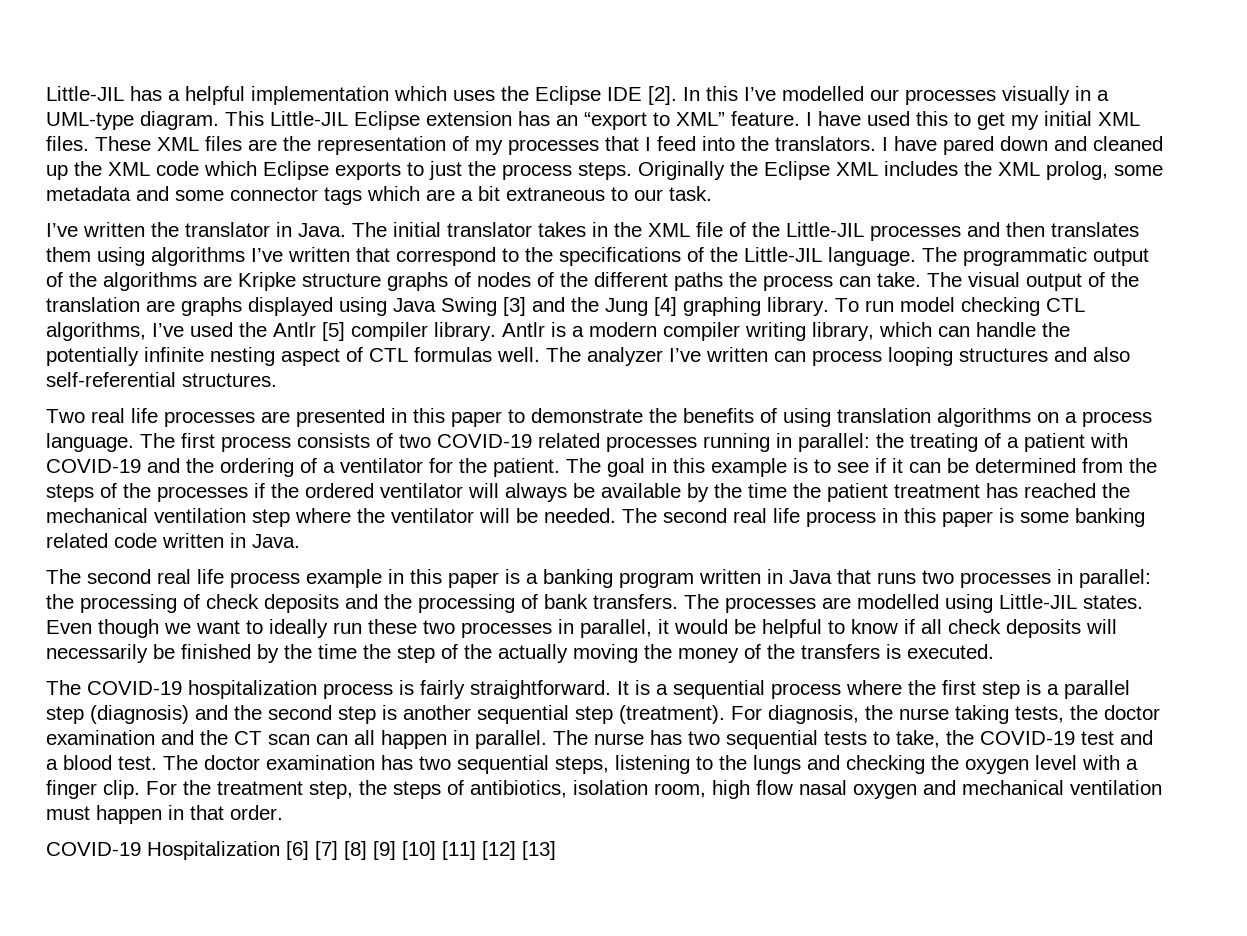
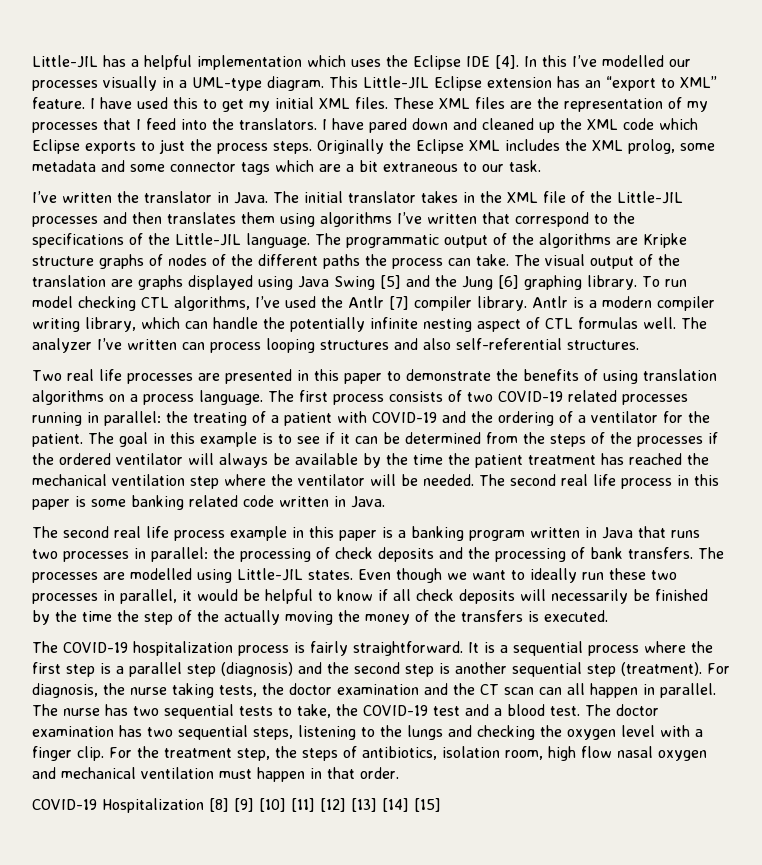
[648,86,677,105] [2]. -> [495,55,519,69] [4].
[503,297,526,316] [3] -> [380,275,401,289] [5]
[654,297,677,316] [4] -> [498,275,519,289] [6]
[322,322,345,341] [5] -> [389,296,409,310] [7]
[286,841,338,860] [6] [7] -> (204, 805) none
(556, 850) none -> [382,798,441,812] [14] [15]

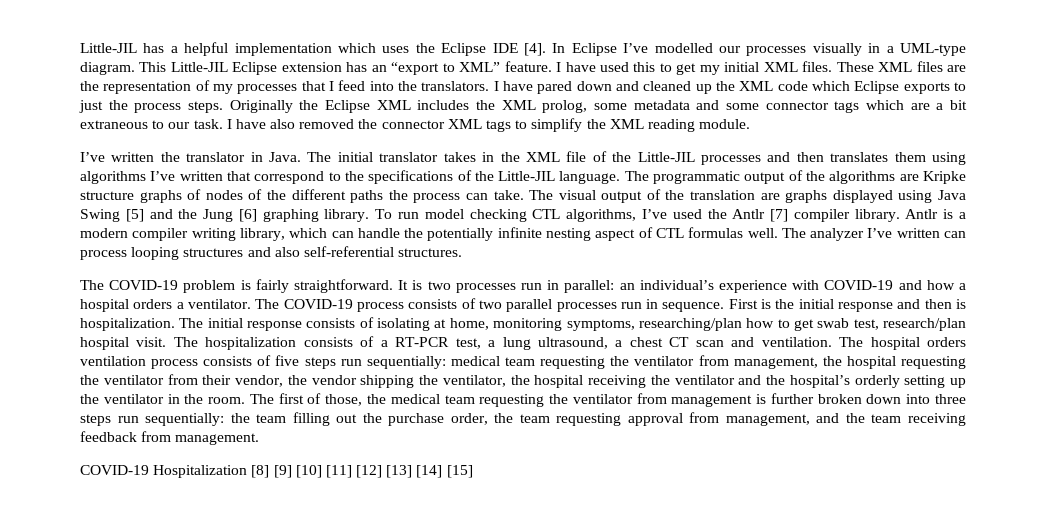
[542,55,567,67] this -> [571,43,617,56] Eclipse
(541, 166) none -> [226,118,751,132] I have also removed the connector XML tags to simplify the XML reading module.
[32,369,717,384] [32,390,688,405] [32,411,710,426] [32,432,718,447] [32,453,709,468] [32,474,719,489] [32,495,385,510] [32,526,700,541] [32,547,724,562] [32,568,677,583] [32,589,708,604] [32,610,608,625] [32,641,289,656] // Two real life processes are presented in this paper to demonstrate the benefits of using translation algorithms on a process language. The first process consists of two COVID-19 related processes running in parallel: the treating of a patient with COVID-19 and the ordering of a ventilator for the patient. The goal in this example is to see if it can be determined from the steps of the processes if the ordered ventilator will always be available by the time the patient treatment has reached the mechanical ventilation step where the ventilator will be needed. The second real life process in this paper is some banking related code written in Java. // The second real life process example in this paper is a banking program written in Java that runs two processes in parallel: the processing of check deposits and the processing of bank transfers. The processes are modelled using Little-JIL states. Even though we want to ideally run these two processes in parallel, it would be helpful to know if all check deposits will necessarily be finished by the time the step of the actually moving the money of the transfers is executed. // The COVID-19 hospitalization process -> [80,280,236,293] // The COVID-19 problem
[500,641,713,656] [32,662,730,677] [32,683,716,698] [32,704,659,719] [32,725,703,740] [32,746,707,761] [32,767,399,782] a sequential process where the first step is a parallel step (diagnosis) and the second step is another sequential step (treatment). For diagnosis, the nurse taking tests, the doctor examination and the CT scan can all happen in parallel. The nurse has two sequential tests to take, the COVID-19 test and a blood test. The doctor examination has two sequential steps, listening to the lungs and checking the oxygen level with a finger clip. For the treatment step, the steps of antibiotics, isolation room, high flow nasal oxygen and mechanical ventilation must happen in that order. -> [427,280,967,293] [80,298,967,312] [80,317,967,331] [80,336,967,350] [80,355,967,369] [80,374,966,388] [80,393,966,407] [80,412,966,426] [80,431,260,445] two processes run in parallel: an individual’s experience with COVID-19 and how a hospital orders a ventilator. The COVID-19 process consists of two parallel processes run in sequence. First is the initial response and then is hospitalization. The initial response consists of isolating at home, monitoring symptoms, researching/plan how to get swab test, research/plan hospital visit. The hospitalization consists of a RT-PCR test, a lung ultrasound, a chest CT scan and ventilation. The hospital orders ventilation process consists of five steps run sequentially: medical team requesting the ventilator from management, the hospital requesting the ventilator from their vendor, the vendor shipping the ventilator, the hospital receiving the ventilator and the hospital’s orderly setting up the ventilator in the room. The first of those, the medical team requesting the ventilator from management is further broken down into three steps run sequentially: the team filling out the purchase order, the team requesting approval from management, and the team receiving feedback from management.

